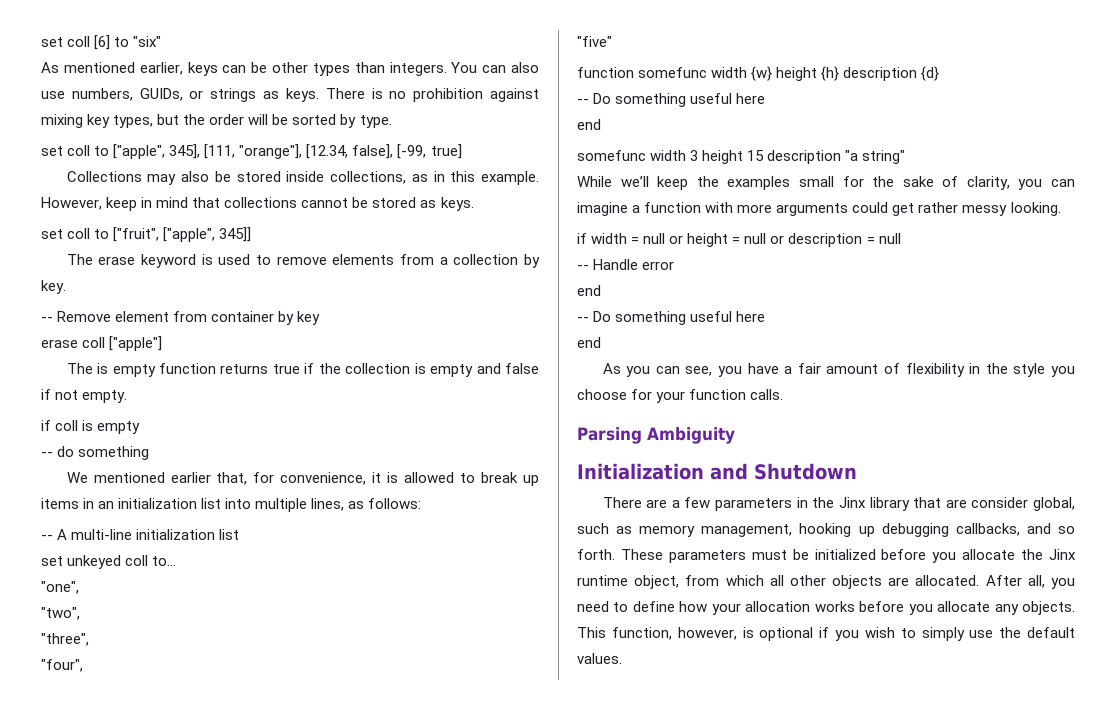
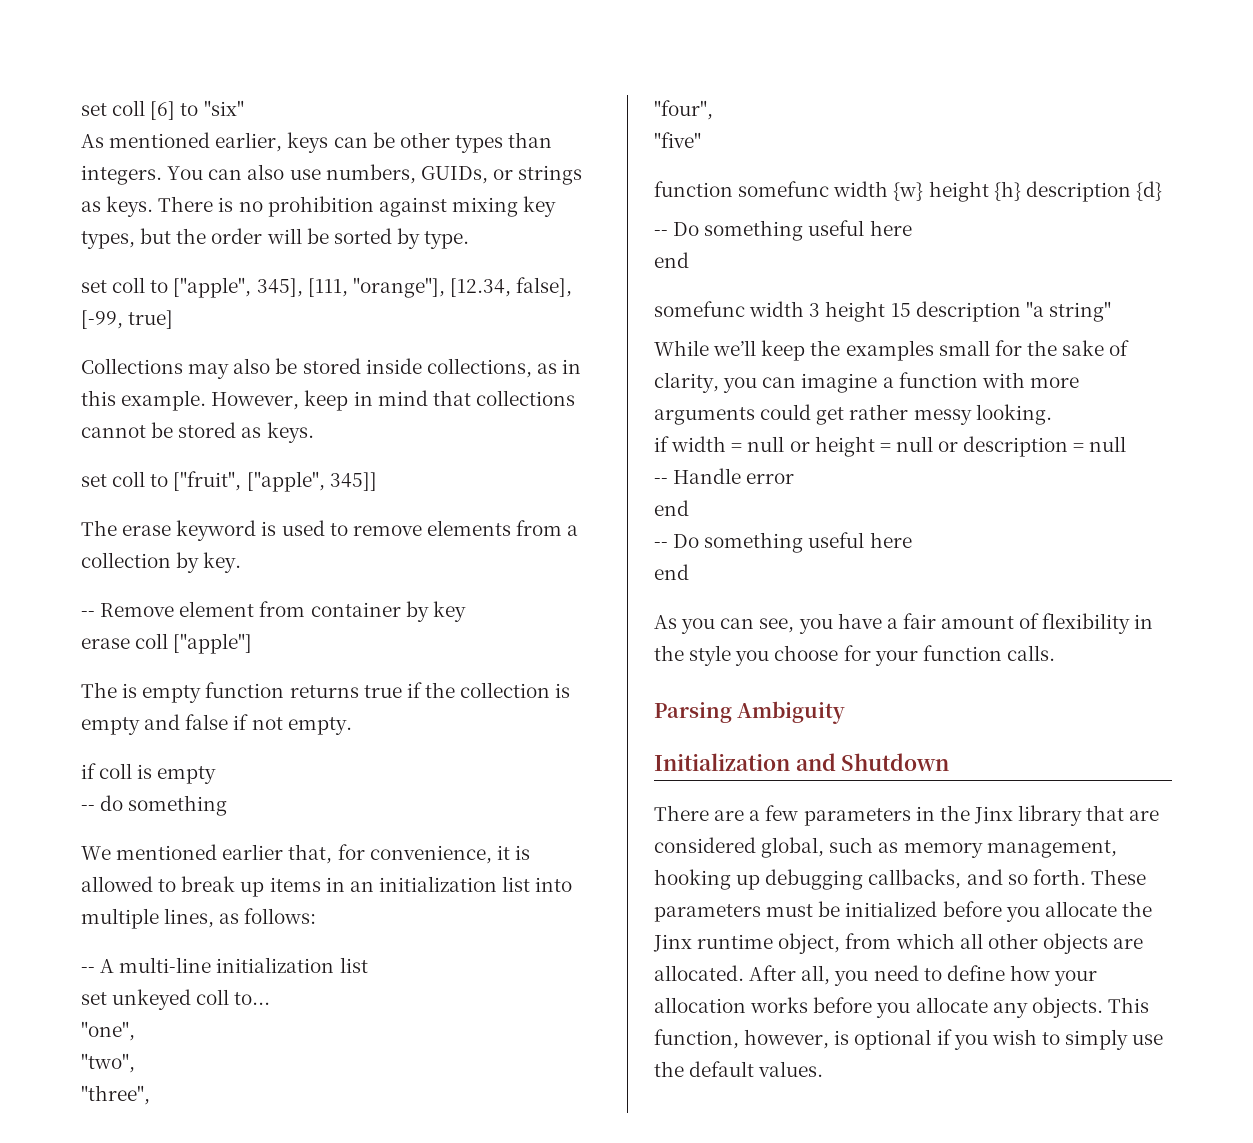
[971,497,1029,508] consider -> [654,837,756,853] considered

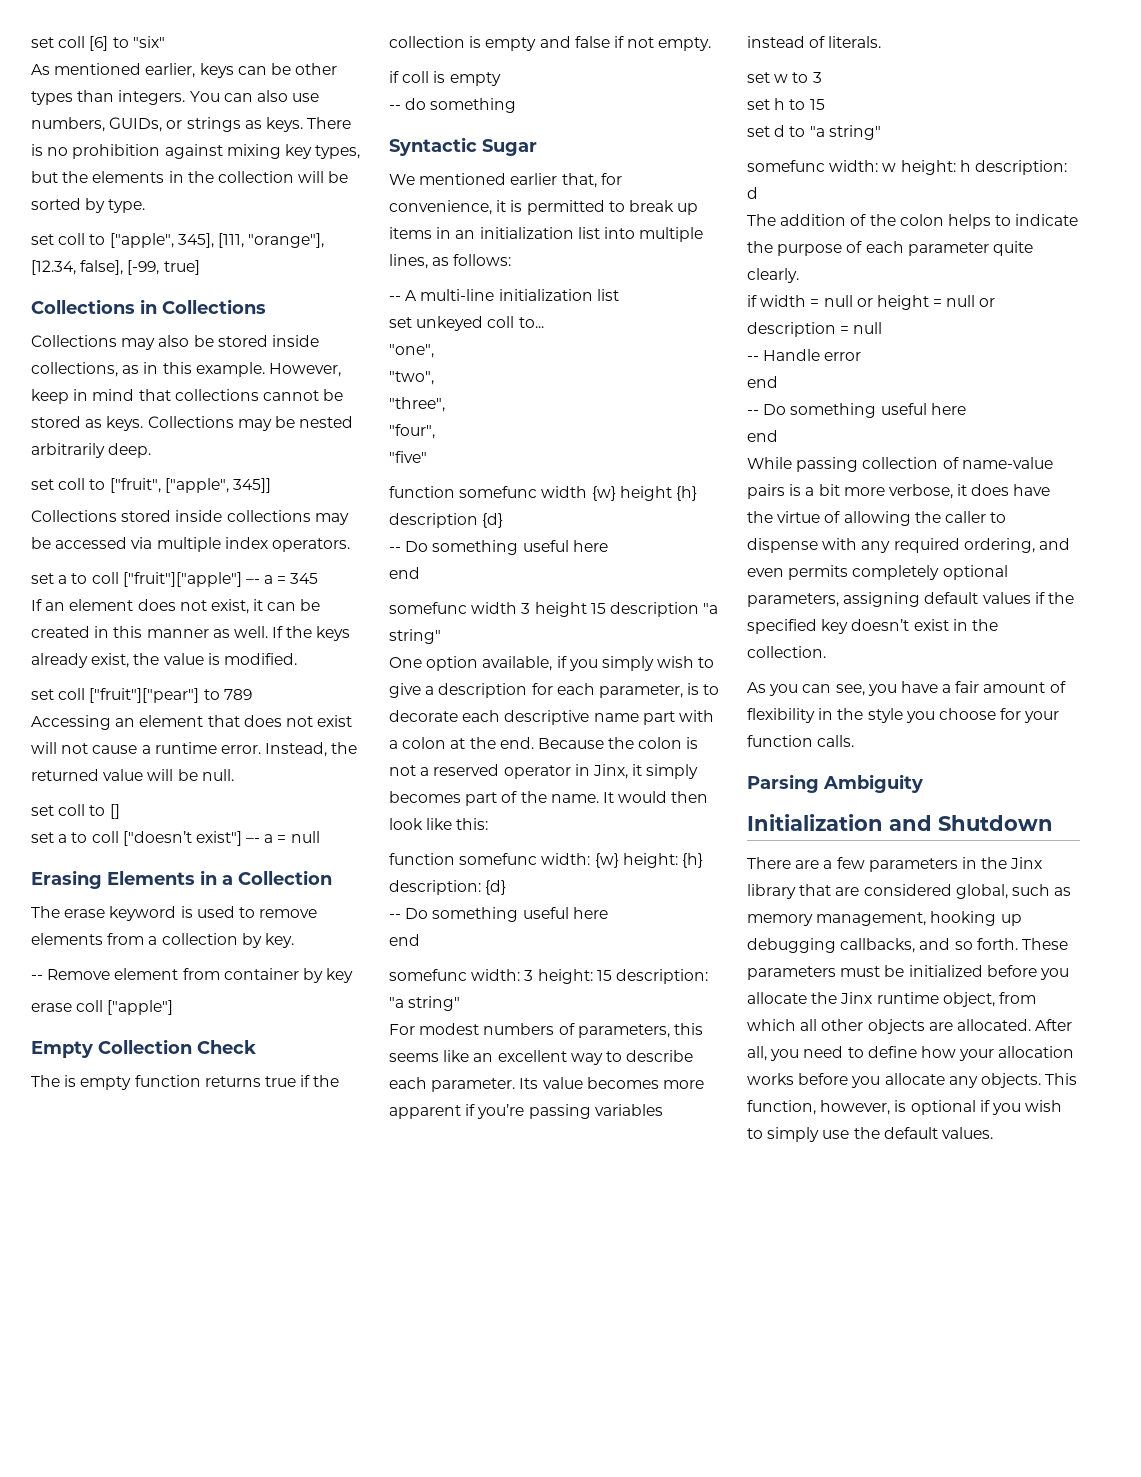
[211,228,263,244] order -> [92,171,294,183] elements in the collection
(174, 319) none -> [31,299,266,314] // Collections in Collections
(314, 432) none -> [147,416,354,431] [31,443,152,458] Collections may be nested arbitrarily deep.
(377, 481) none -> [31,510,349,525] [31,537,350,552] [31,572,319,587] [31,599,321,614] [31,626,351,641] [31,653,297,668] [31,688,252,703] [31,715,353,730] [31,742,358,757] [31,769,234,781] [31,804,120,819] [31,831,320,846] [31,870,332,889] // Collections stored inside collections may be accessed via multiple index operators. // set a to coll ["fruit"]["apple"] –- a = 345 // If an element does not exist, it can be created in this manner as well. If the keys already exist, the value is modified. // set coll ["fruit"]["pear"] to 789 // Accessing an element that does not exist will not cause a runtime error. Instead, the returned value will be null. // set coll to [] // set a to coll ["doesn’t exist"] –- a = null // Erasing Elements in a Collection
(253, 643) none -> [31,1039,256,1058] // Empty Collection Check
(228, 805) none -> [389,137,537,156] // Syntactic Sugar
[81,876,153,892] allowed -> [526,200,605,215] permitted
[654,340,1130,361] [654,372,1079,393] [654,404,1052,425] While we’ll keep the examples small for the sake of clarity, you can imagine a function with more arguments could get rather messy looking. -> [389,656,715,671] [389,683,720,698] [389,710,714,725] [389,737,699,749] [389,764,699,779] [389,791,709,806] [389,818,489,830] [389,853,703,868] [389,880,507,895] [389,907,608,922] [389,934,420,946] [389,969,708,984] [389,996,461,1011] [389,1023,703,1038] [389,1050,694,1065] [389,1077,704,1092] [389,1104,663,1119] [747,36,882,48] [747,72,822,83] [747,98,825,110] [747,125,881,140] [747,160,1067,175] [747,187,758,199] [747,214,1079,229] [747,241,1033,256] [747,268,799,283] One option available, if you simply wish to give a description for each parameter, is to decorate each descriptive name part with a colon at the end. Because the colon is not a reserved operator in Jinx, it simply becomes part of the name. It would then look like this: // function somefunc width: {w} height: {h} description: {d} // -- Do something useful here // end // somefunc width: 3 height: 15 description: "a string" // For modest numbers of parameters, this seems like an excellent way to describe each parameter. Its value becomes more apparent if you’re passing variables instead of literals. // set w to 3 // set h to 15 // set d to "a string" // somefunc width: w height: h description: d // The addition of the colon helps to indicate the purpose of each parameter quite clearly.
(689, 572) none -> [747,457,1053,472] [747,484,1051,499] [747,511,1007,526] [747,538,1070,553] [747,565,1008,580] [747,592,1074,607] [747,619,998,634] [747,646,826,658] // While passing collection of name-value pairs is a bit more verbose, it does have the virtue of allowing the caller to dispense with any required ordering, and even permits completely optional parameters, assigning default values if the specified key doesn’t exist in the collection.

